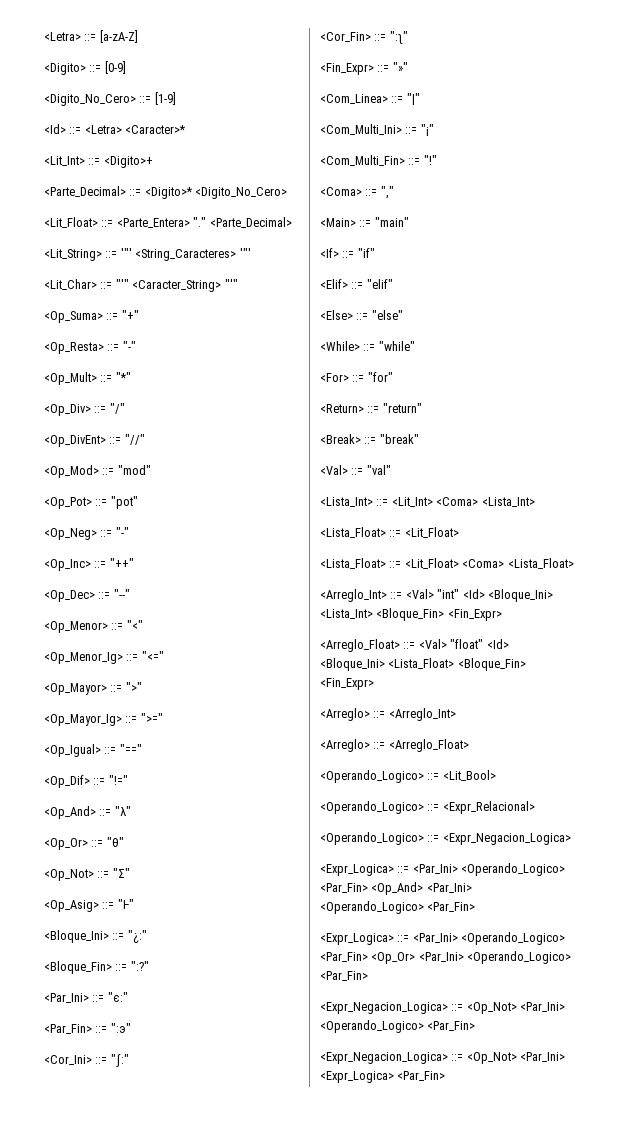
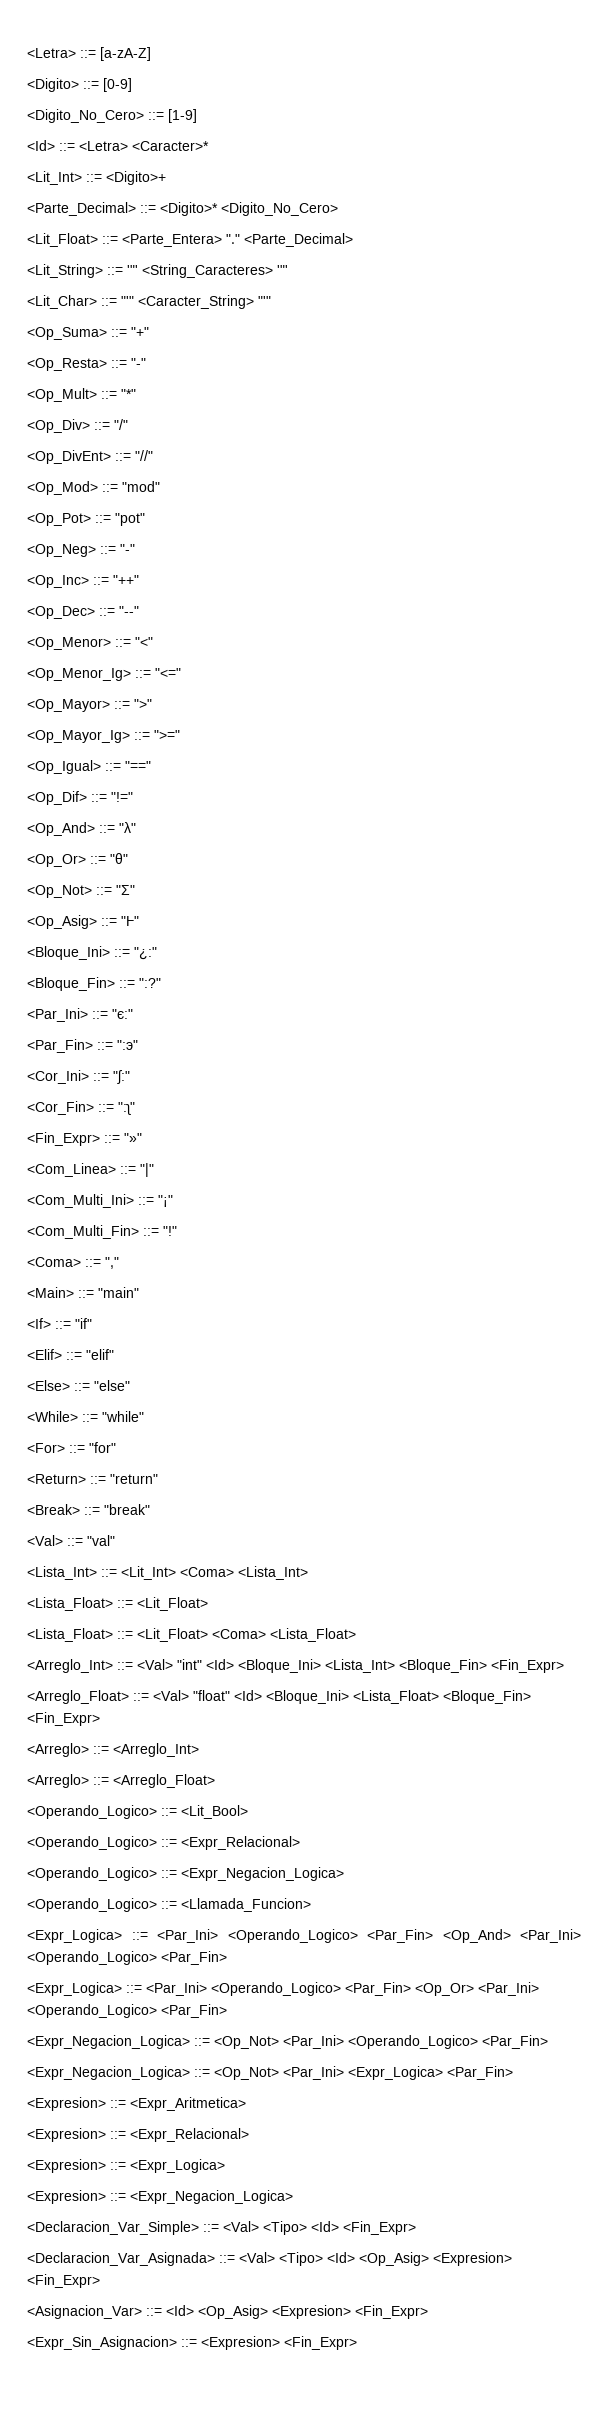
(571, 839) none -> [27,1898,311,1912] // <Operando_Logico> ::= <Llamada_Funcion>
(446, 1076) none -> [27,2097,246,2111] [27,2128,249,2142] [27,2159,225,2173] [27,2190,293,2204] [27,2221,416,2235] [27,2252,512,2266] [27,2274,100,2288] [27,2305,428,2319] [27,2336,357,2350] // <Expresion> ::= <Expr_Aritmetica> // <Expresion> ::= <Expr_Relacional> // <Expresion> ::= <Expr_Logica> // <Expresion> ::= <Expr_Negacion_Logica> // <Declaracion_Var_Simple> ::= <Val> <Tipo> <Id> <Fin_Expr> // <Declaracion_Var_Asignada> ::= <Val> <Tipo> <Id> <Op_Asig> <Expresion> <Fin_Expr> // <Asignacion_Var> ::= <Id> <Op_Asig> <Expresion> <Fin_Expr> // <Expr_Sin_Asignacion> ::= <Expresion> <Fin_Expr>

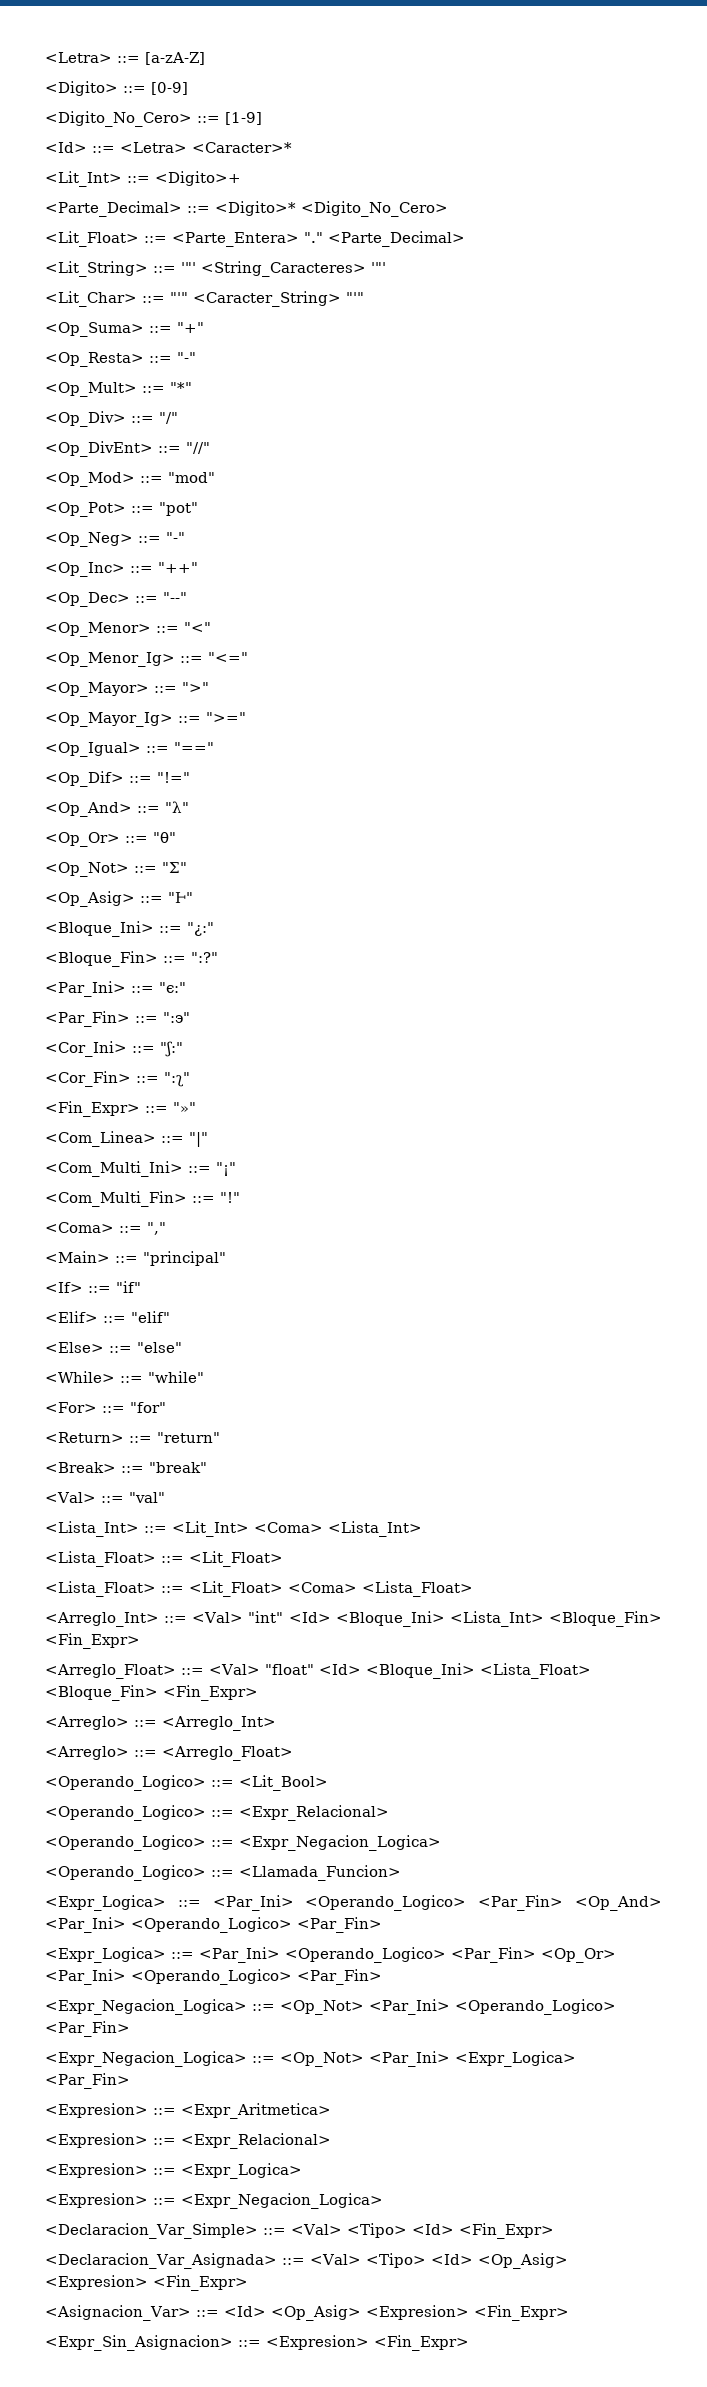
[98,1287,139,1298] "main" -> [143,1251,226,1266] "principal"

